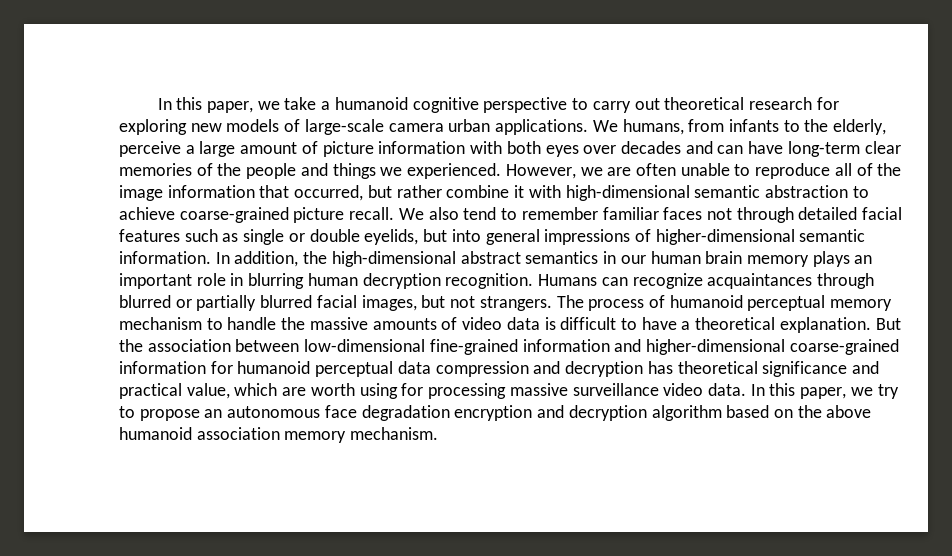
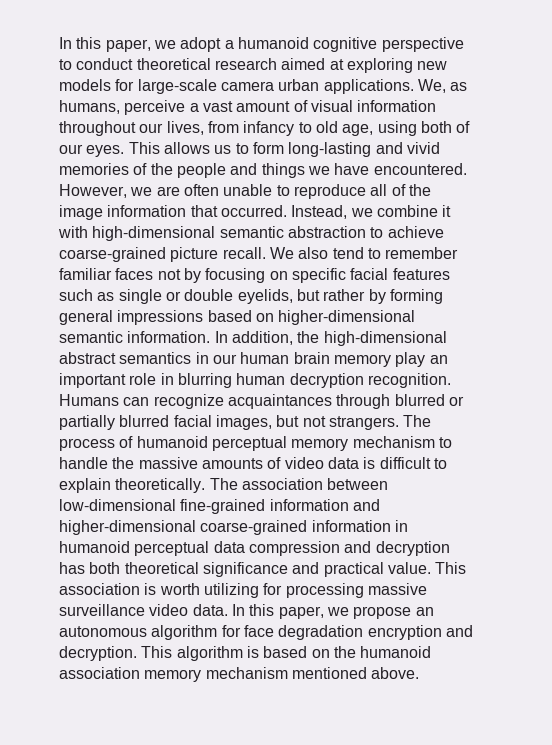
[157,97,317,113] In this paper, we take -> [59,37,222,52] In this paper, we adopt
[592,97,839,113] carry out theoretical research for -> [76,58,344,70] conduct theoretical research aimed at
[284,119,301,132] of -> [115,79,135,91] for
[592,119,887,135] We humans, from infants to the elderly, -> [417,79,468,93] [59,100,120,114] We, as humans,
[199,141,236,157] large -> [202,101,233,112] vast
[322,141,901,157] picture information with both eyes over decades and can have long-term clear -> [310,100,437,112] [59,121,471,136] [59,142,440,157] visual information throughout our lives, from infancy to old age, using both of our eyes. This allows us to form long-lasting and vivid
[407,163,502,179] experienced. -> [334,163,467,175] have encountered.
[294,185,442,201] occurred, but rather -> [220,205,373,219] occurred. Instead, we
[736,207,858,223] through detailed -> [183,268,346,283] by focusing on specific
[451,229,651,245] into general impressions of -> [323,289,443,304] [59,310,274,325] rather by forming general impressions based on
[812,251,850,267] plays -> [395,352,426,367] play
[641,317,901,333] [119,339,143,352] have a theoretical explanation. But the -> [59,478,238,493] explain theoretically. The
[210,361,233,374] for -> [394,520,408,532] in
(673, 367) none -> [89,562,121,574] both
[186,383,398,399] value, which are worth using -> [387,562,467,574] [59,583,259,598] value. This association is worth utilizing
[877,384,899,399] [119,406,135,418] try to -> (349, 611) none
(321, 412) none -> [151,625,241,640] algorithm for
[568,405,722,421] decryption algorithm -> [59,646,259,661] decryption. This algorithm is
[826,405,872,418] above -> (356, 652) none
[350,427,439,440] mechanism. -> [205,667,420,679] mechanism mentioned above.

